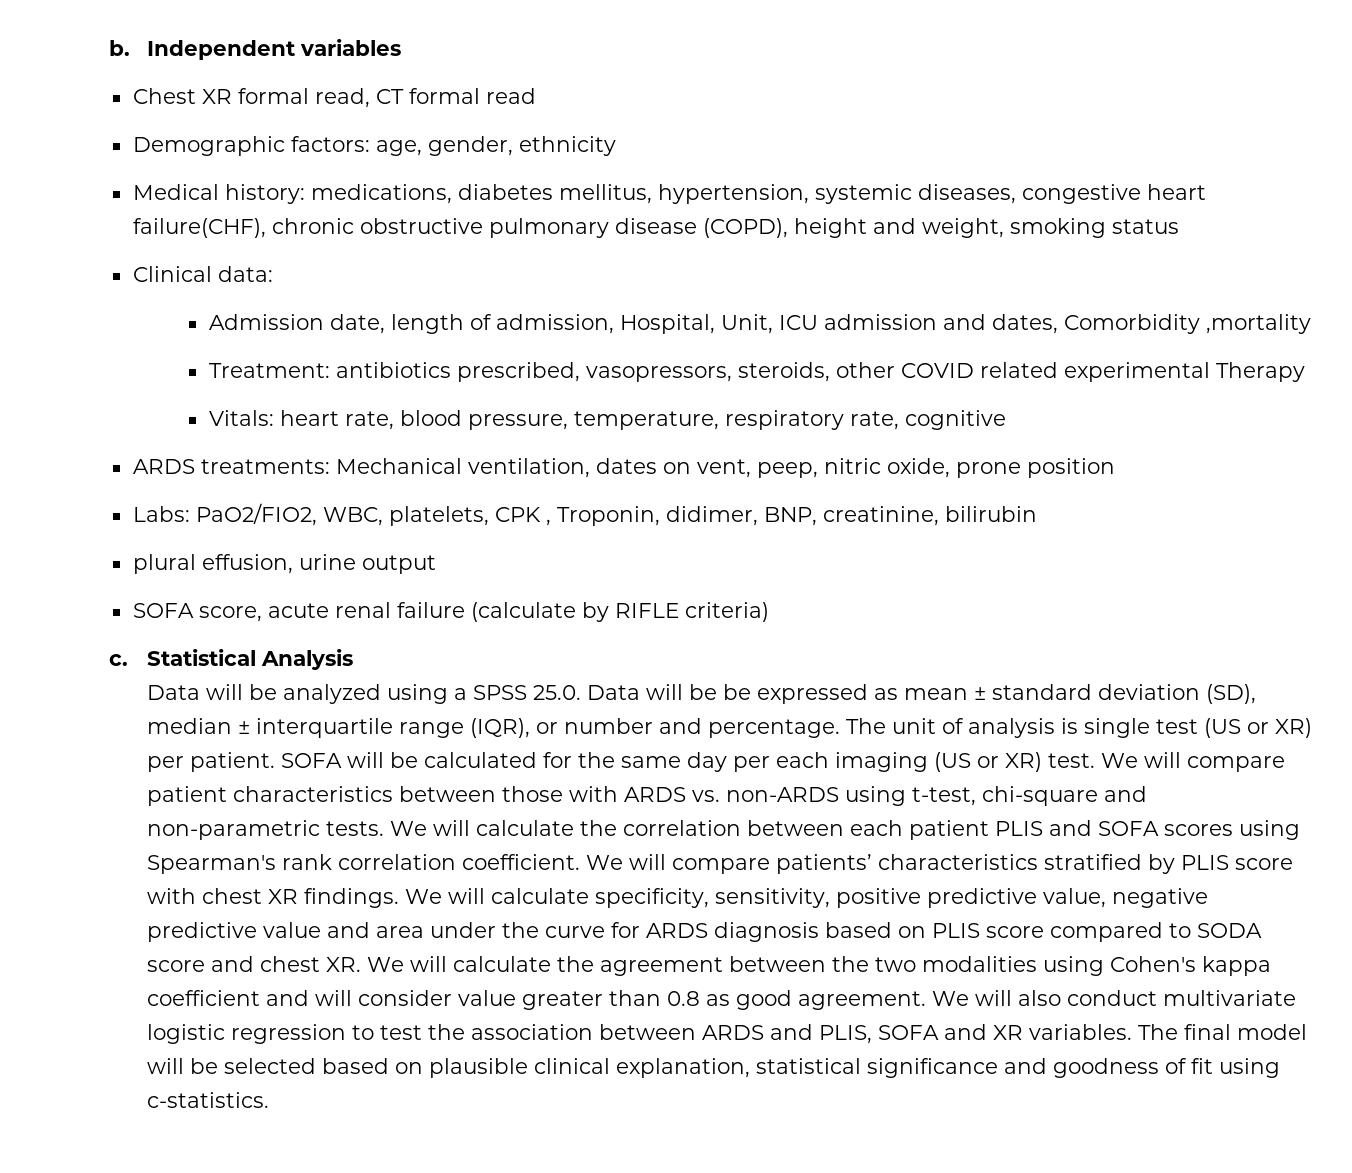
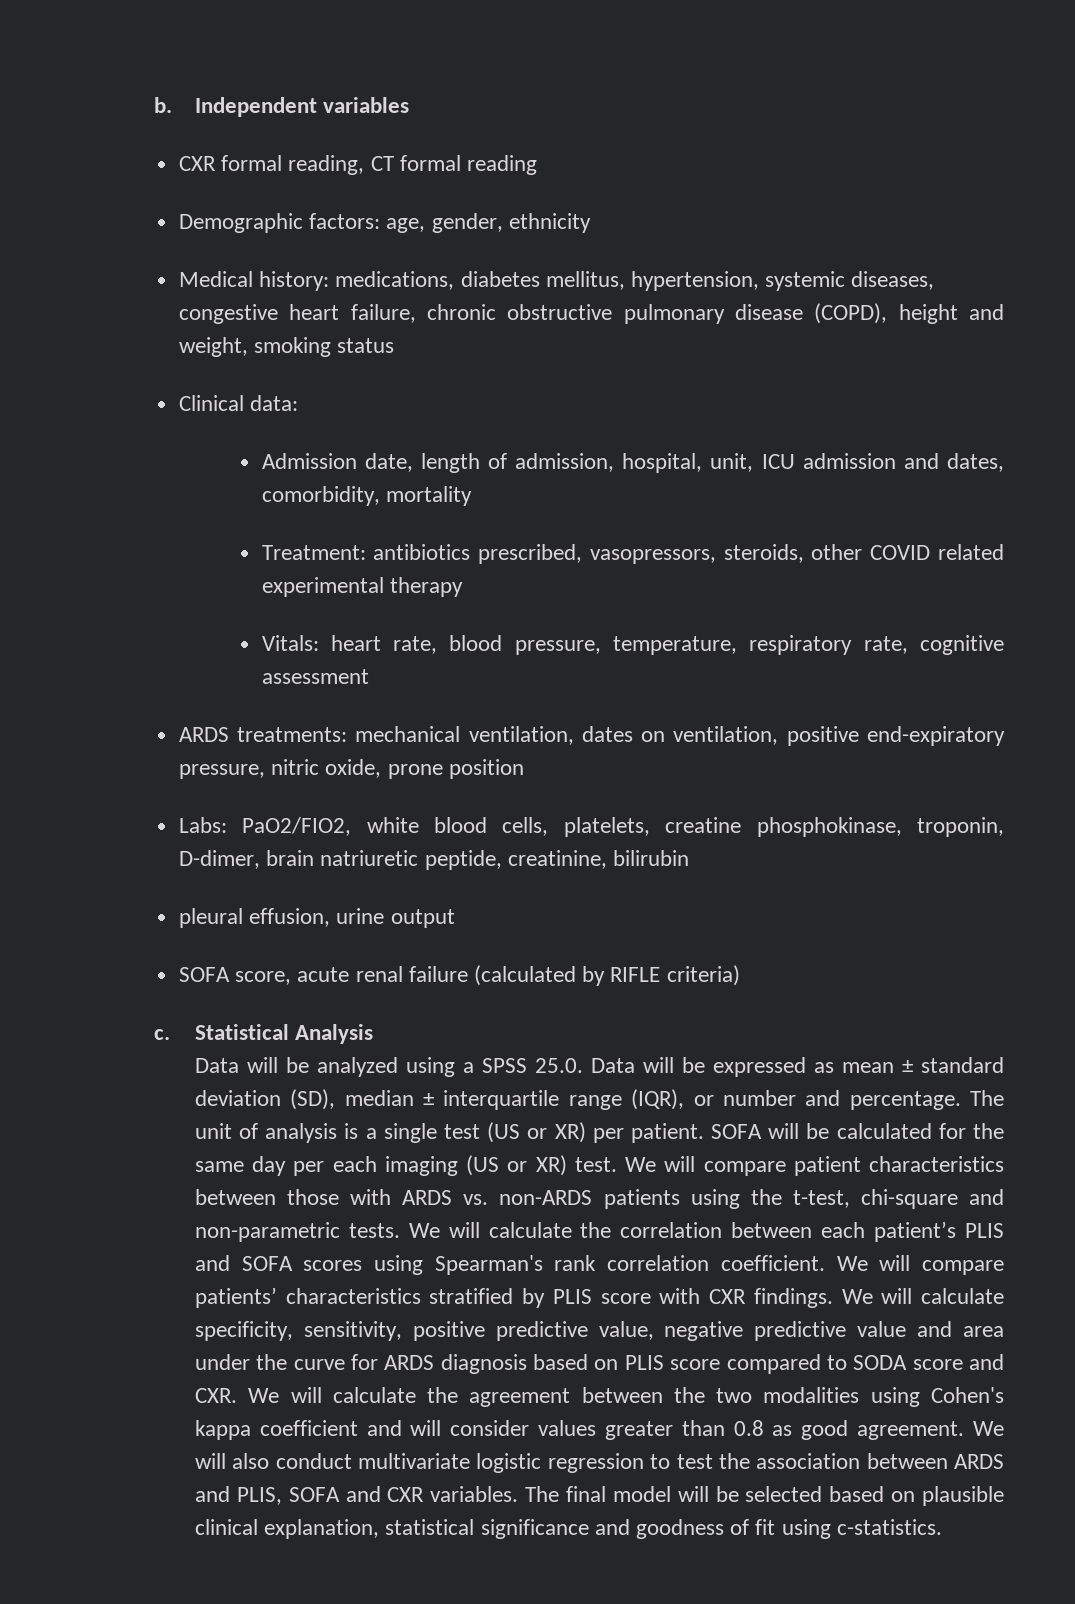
[132,88,370,108] Chest XR formal read, -> [178,155,365,175] CXR formal reading,
[485,88,536,104] read -> [466,155,537,175] reading
[132,218,266,238] failure(CHF), -> [350,304,416,323] failure,
[619,314,773,334] Hospital, Unit, -> [622,453,754,473] hospital, unit,
[1063,314,1311,334] Comorbidity ,mortality -> [261,486,472,506] comorbidity, mortality
[1215,362,1305,382] Therapy -> [389,577,463,597] therapy
(1006, 420) none -> [261,669,369,684] assessment
[335,458,462,474] Mechanical -> [355,726,461,742] mechanical
[696,459,818,478] vent, peep, -> [673,726,1005,746] [178,764,265,779] ventilation, positive end-expiratory pressure,
[322,506,817,526] WBC, platelets, CPK , Troponin, didimer, BNP, -> [366,817,1004,837] [178,850,502,870] white blood cells, platelets, creatine phosphokinase, troponin, D-dimer, brain natriuretic peptide,
[132,554,196,574] plural -> [178,908,243,928] pleural
[470,602,576,622] (calculate -> [473,965,576,986] (calculated
[722,684,751,700] be -> (705, 1065) none
(1078, 726) none -> [365,1128,377,1139] a
[844,786,906,806] using -> [603,1189,782,1209] patients using the
[908,820,989,840] patient -> [874,1221,957,1242] patient’s
[201,888,298,904] chest XR -> [709,1289,747,1304] CXR
[259,956,361,972] chest XR. -> [194,1388,237,1403] CXR.
[457,990,516,1006] value -> [538,1420,597,1436] values
[992,1025,1023,1040] XR -> [387,1487,425,1502] CXR

